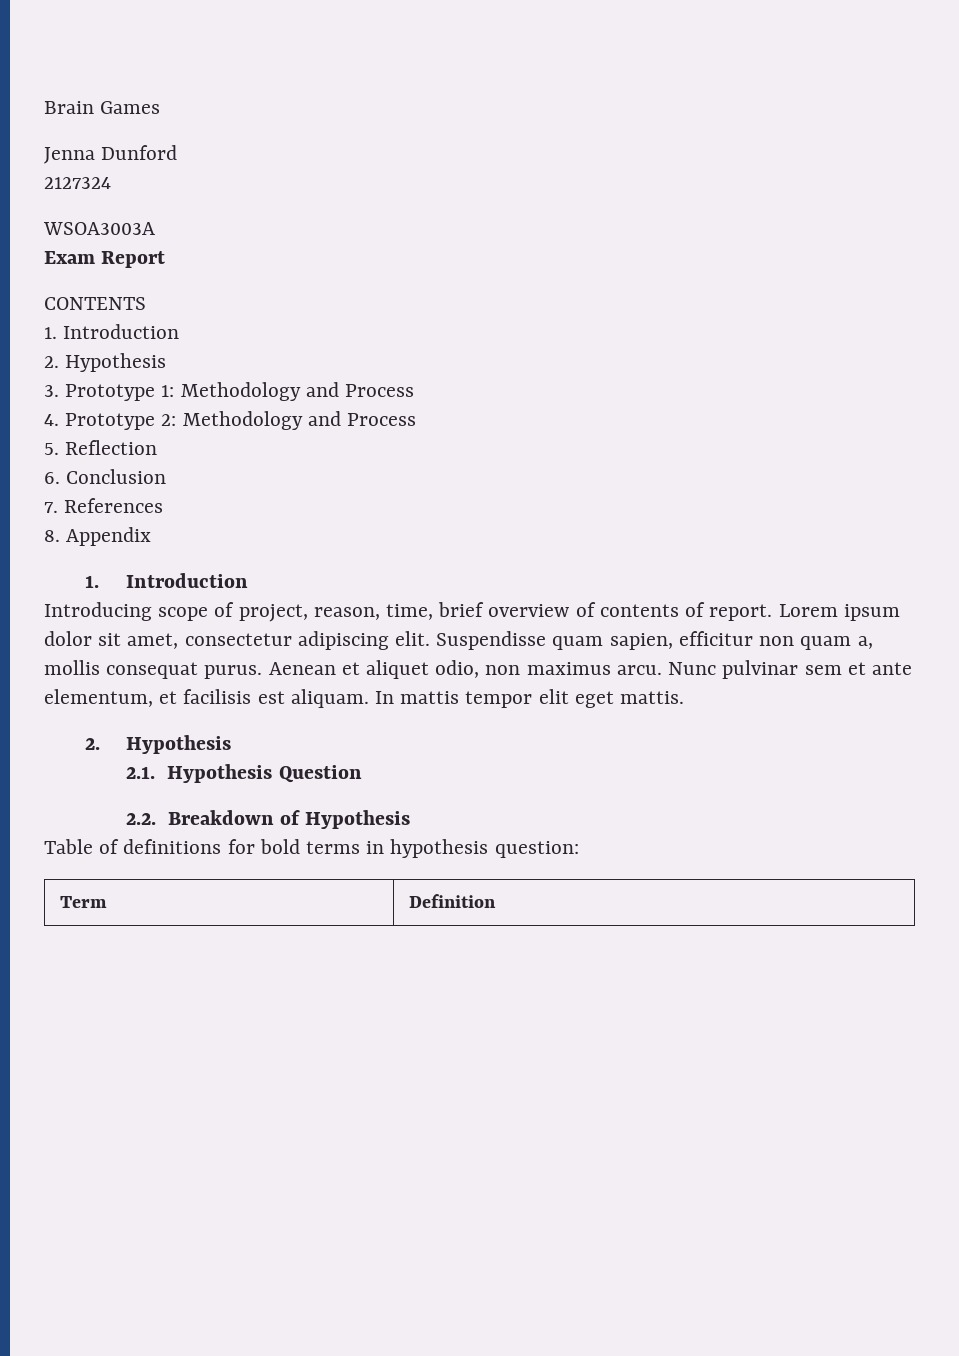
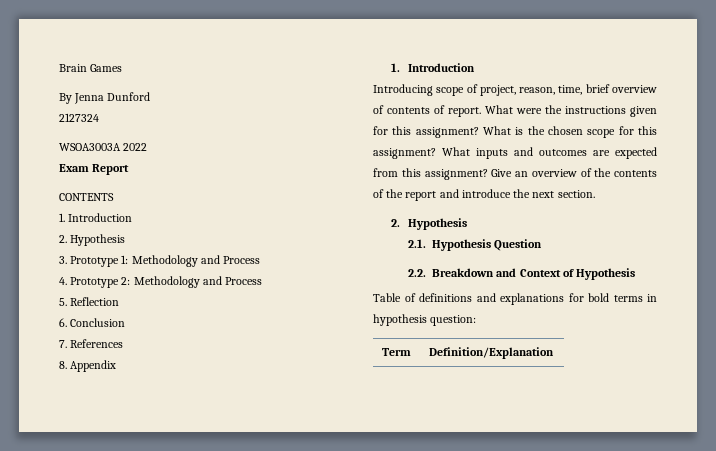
(161, 107) none -> [59,93,72,104] By
(155, 228) none -> [123,143,148,151] 2022
[778,604,900,621] [44,631,873,650] [44,660,912,679] [44,689,685,708] Lorem ipsum dolor sit amet, consectetur adipiscing elit. Suspendisse quam sapien, efficitur non quam a, mollis consequat purus. Aenean et aliquet odio, non maximus arcu. Nunc pulvinar sem et ante elementum, et facilisis est aliquam. In mattis tempor elit eget mattis. -> [485,105,657,117] [373,126,657,138] [373,147,657,159] [373,168,657,180] [373,189,595,201] What were the instructions given for this assignment? What is the chosen scope for this assignment? What inputs and outcomes are expected from this assignment? Give an overview of the contents of the report and introduce the next section.
(274, 817) none -> [496,268,561,277] and Context
(222, 846) none -> [476,293,564,305] and explanations
[408,894,496,908] Definition -> [428,347,554,359] Definition/Explanation

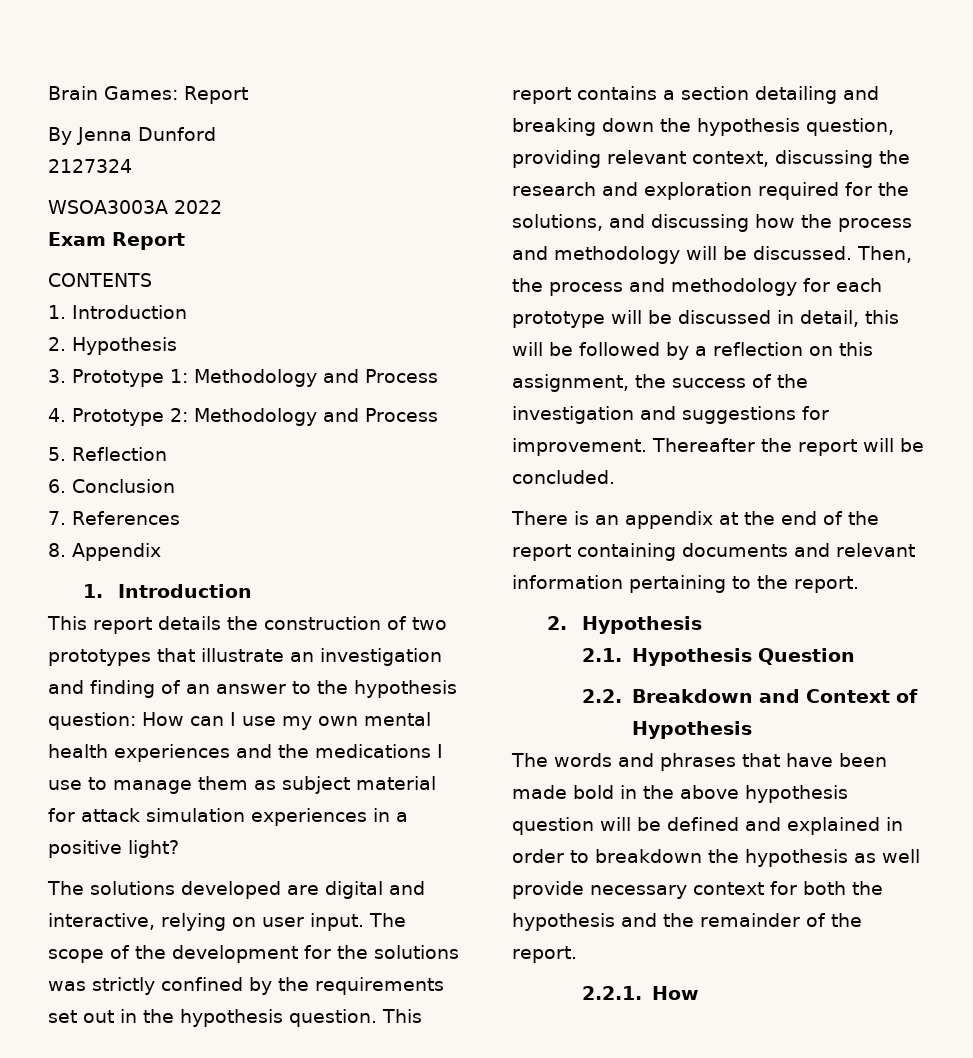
[90,64,123,72] Games -> [104,86,248,104] Games: Report
[373,84,657,96] [373,105,657,117] [373,126,657,138] [373,147,657,159] [373,168,657,180] [373,189,595,201] Introducing scope of project, reason, time, brief overview of contents of report. What were the instructions given for this assignment? What is the chosen scope for this assignment? What inputs and outcomes are expected from this assignment? Give an overview of the contents of the report and introduce the next section. -> [47,616,447,634] [48,648,442,666] [48,680,457,698] [48,712,431,730] [48,744,443,762] [48,776,436,794] [48,808,408,826] [48,840,179,858] [47,881,425,899] [48,913,406,931] [48,945,459,963] [48,977,444,995] [48,1009,422,1027] [512,86,879,104] [512,118,894,136] [512,150,910,168] [512,182,909,200] [512,214,912,232] [512,246,912,264] [512,278,882,296] [512,310,899,328] [512,342,873,360] [512,374,808,392] [512,406,829,424] [512,438,924,456] [512,470,615,484] [511,511,879,529] [512,543,915,561] [512,575,859,593] This report details the construction of two prototypes that illustrate an investigation and finding of an answer to the hypothesis question: How can I use my own mental health experiences and the medications I use to manage them as subject material for attack simulation experiences in a positive light? // The solutions developed are digital and interactive, relying on user input. The scope of the development for the solutions was strictly confined by the requirements set out in the hypothesis question. This report contains a section detailing and breaking down the hypothesis question, providing relevant context, discussing the research and exploration required for the solutions, and discussing how the process and methodology will be discussed. Then, the process and methodology for each prototype will be discussed in detail, this will be followed by a reflection on this assignment, the success of the investigation and suggestions for improvement. Thereafter the report will be concluded. // There is an appendix at the end of the report containing documents and relevant information pertaining to the report.
[373,293,657,305] [373,314,477,326] [381,348,411,356] [428,347,554,359] Table of definitions and explanations for bold terms in hypothesis question: // Term | Definition/Explanation -> [511,753,887,771] [512,785,848,803] [512,817,903,835] [512,849,920,867] [512,881,883,899] [512,913,862,931] [512,946,577,963] [582,986,699,1000] The words and phrases that have been made bold in the above hypothesis question will be defined and explained in order to breakdown the hypothesis as well provide necessary context for both the hypothesis and the remainder of the report. // 2.2.1. How

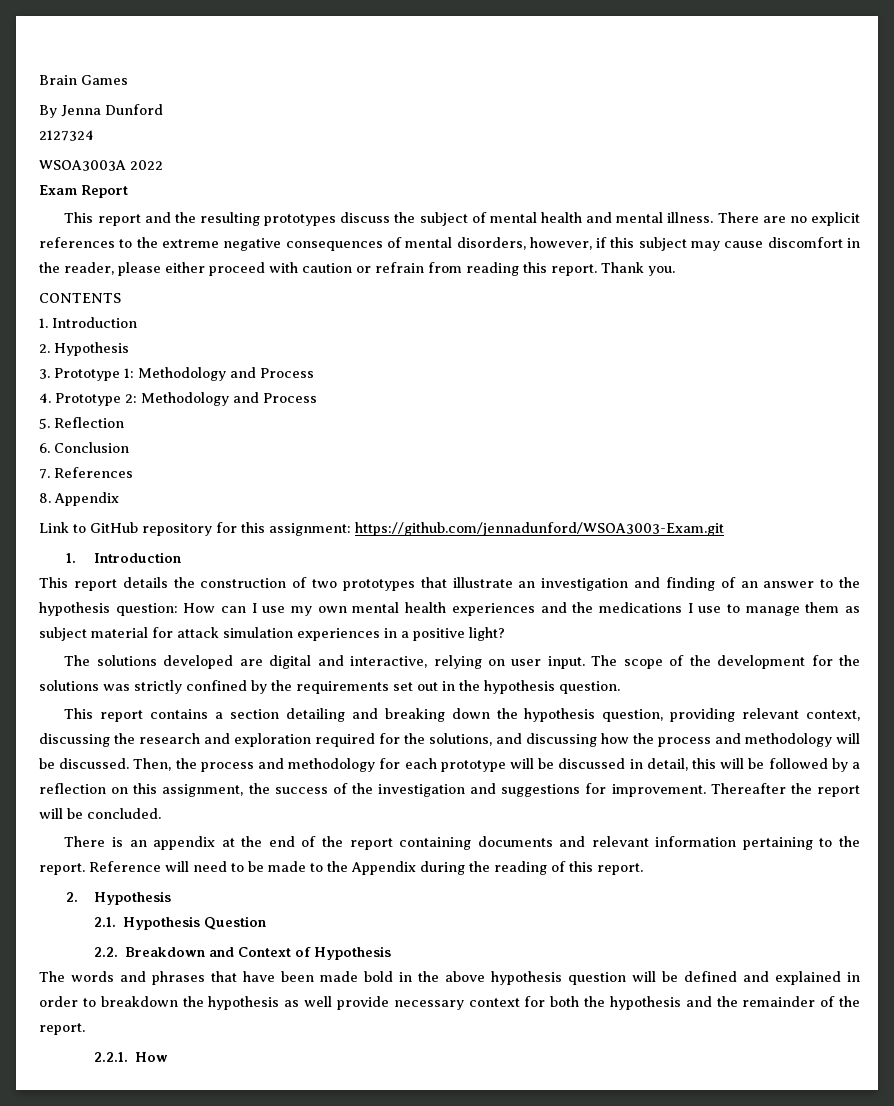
[104,86,248,104] Games: Report -> [81,75,128,85] Games
(185, 241) none -> [64,212,861,226] [39,237,860,251] [39,262,675,276] // This report and the resulting prototypes discuss the subject of mental health and mental illness. There are no explicit references to the extreme negative consequences of mental disorders, however, if this subject may cause discomfort in the reader, please either proceed with caution or refrain from reading this report. Thank you.
(161, 552) none -> [39,522,724,536] // Link to GitHub repository for this assignment: https://github.com/jennadunford/WSOA3003-Exam.git
(377, 1018) none -> (620, 687) //
(859, 584) none -> [89,861,643,875] Reference will need to be made to the Appendix during the reading of this report.

